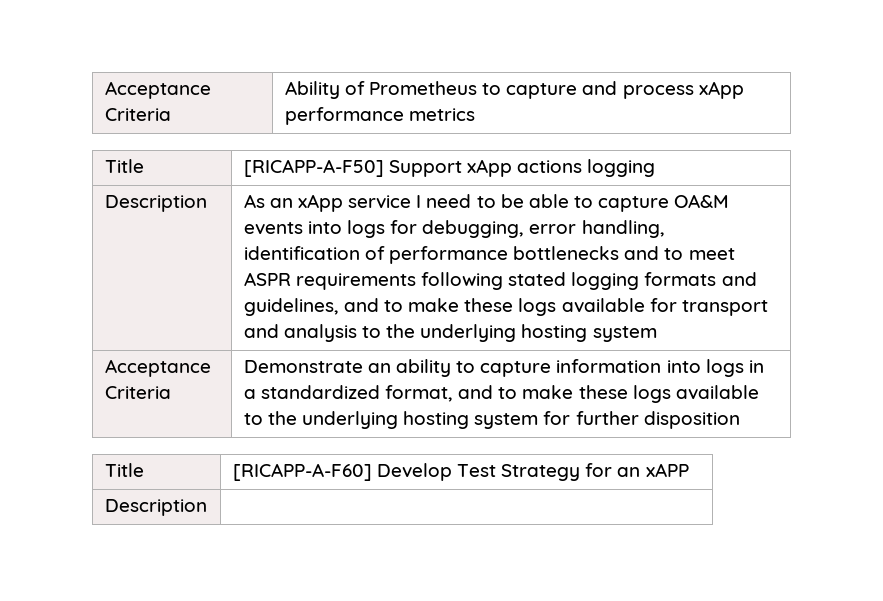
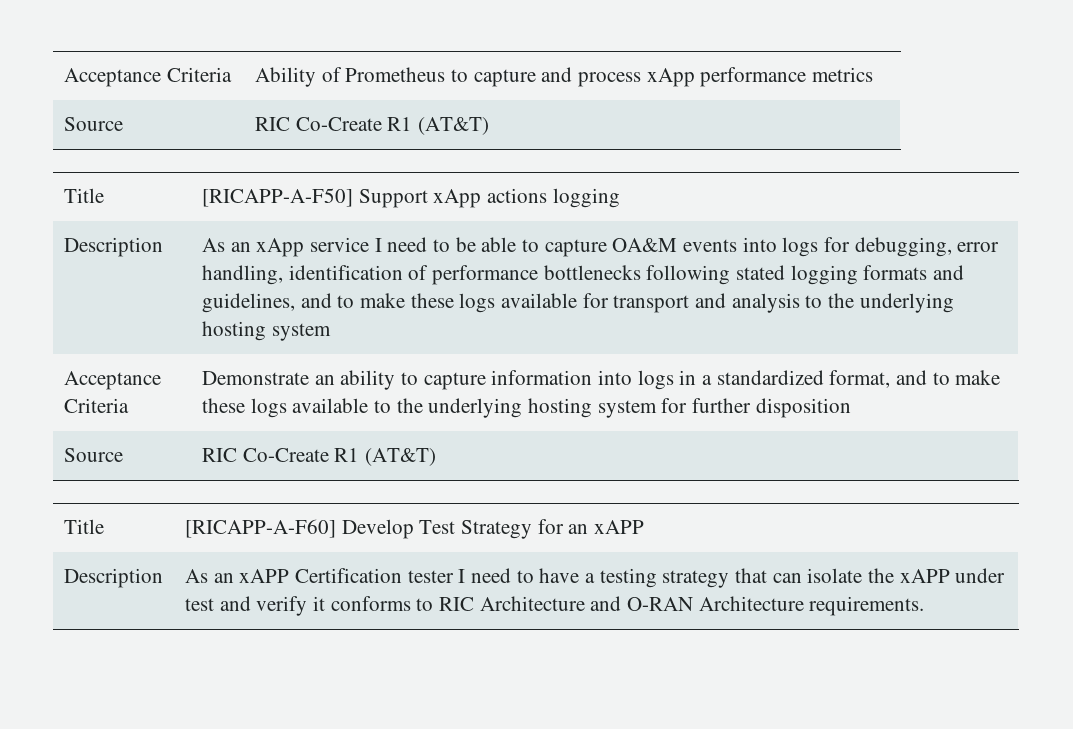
(475, 114) none -> [63,117,123,131] [254,117,489,135] // Source | RIC Co-Create R1 (AT&T)
[624,246,735,260] [243,272,416,290] and to meet ASPR requirements -> (641, 272) none
(740, 420) none -> [63,448,123,462] [201,448,436,466] // Source | RIC Co-Create R1 (AT&T)
(207, 507) none -> [184,568,1006,588] [184,596,925,616] As an xAPP Certification tester I need to have a testing strategy that can isolate the xAPP under test and verify it conforms to RIC Architecture and O-RAN Architecture requirements.

